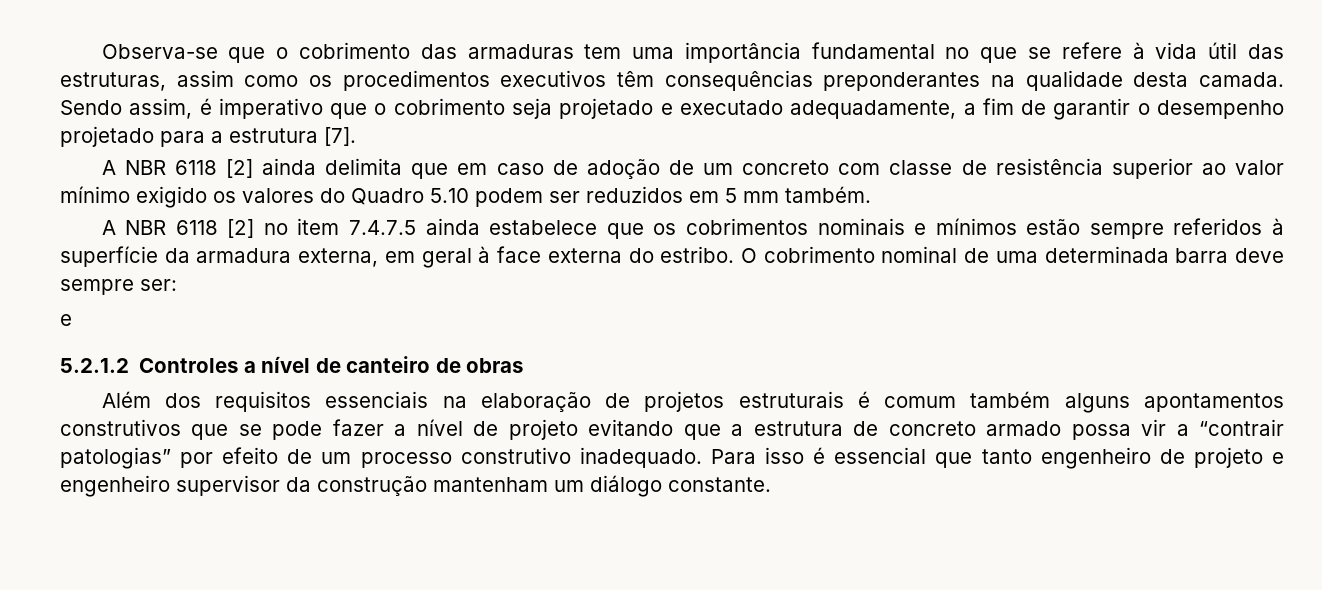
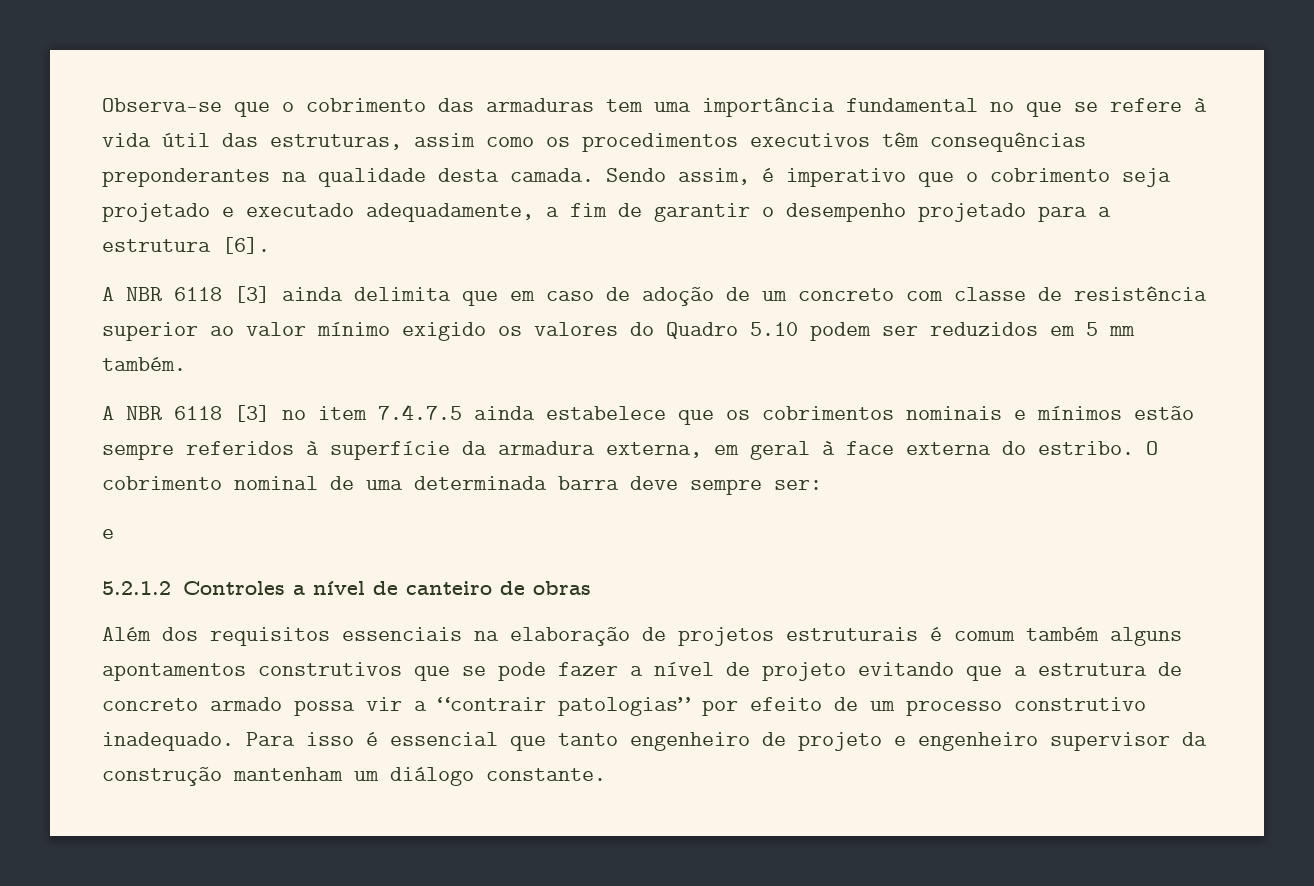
[324,127,356,146] [101,159,253,178] [7]. // A NBR 6118 [2] -> [222,237,270,254] [102,286,270,303] [6]. // A NBR 6118 [3]
[227,219,255,238] [2] -> [234,405,270,422] [3]

